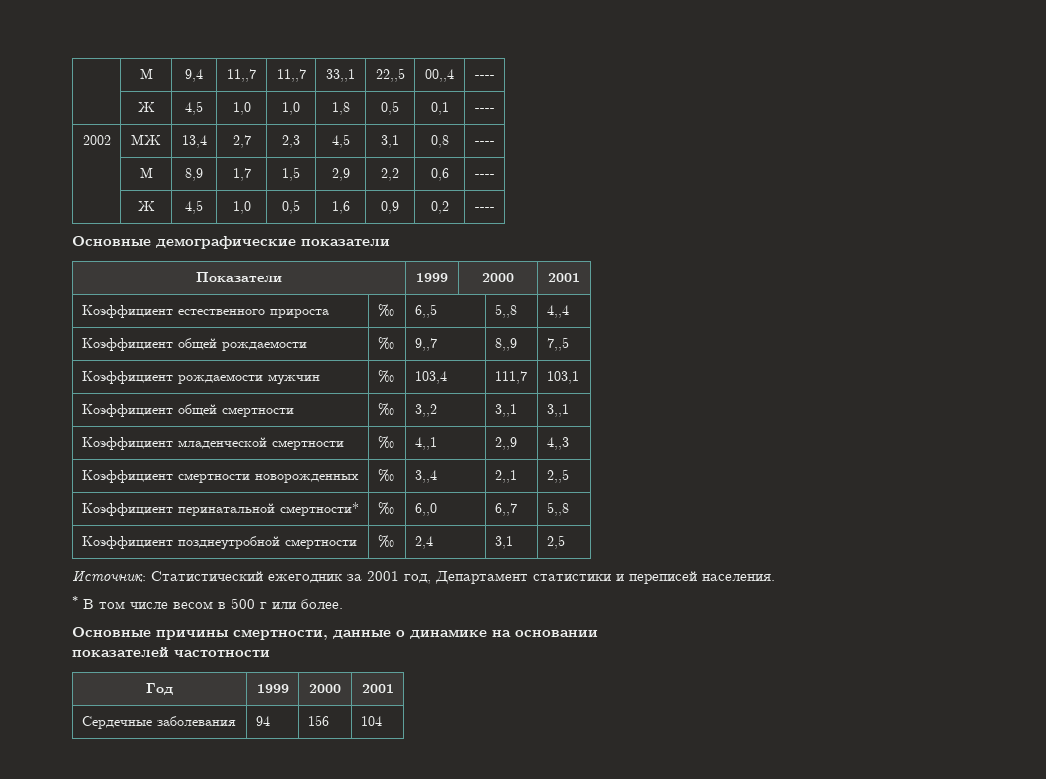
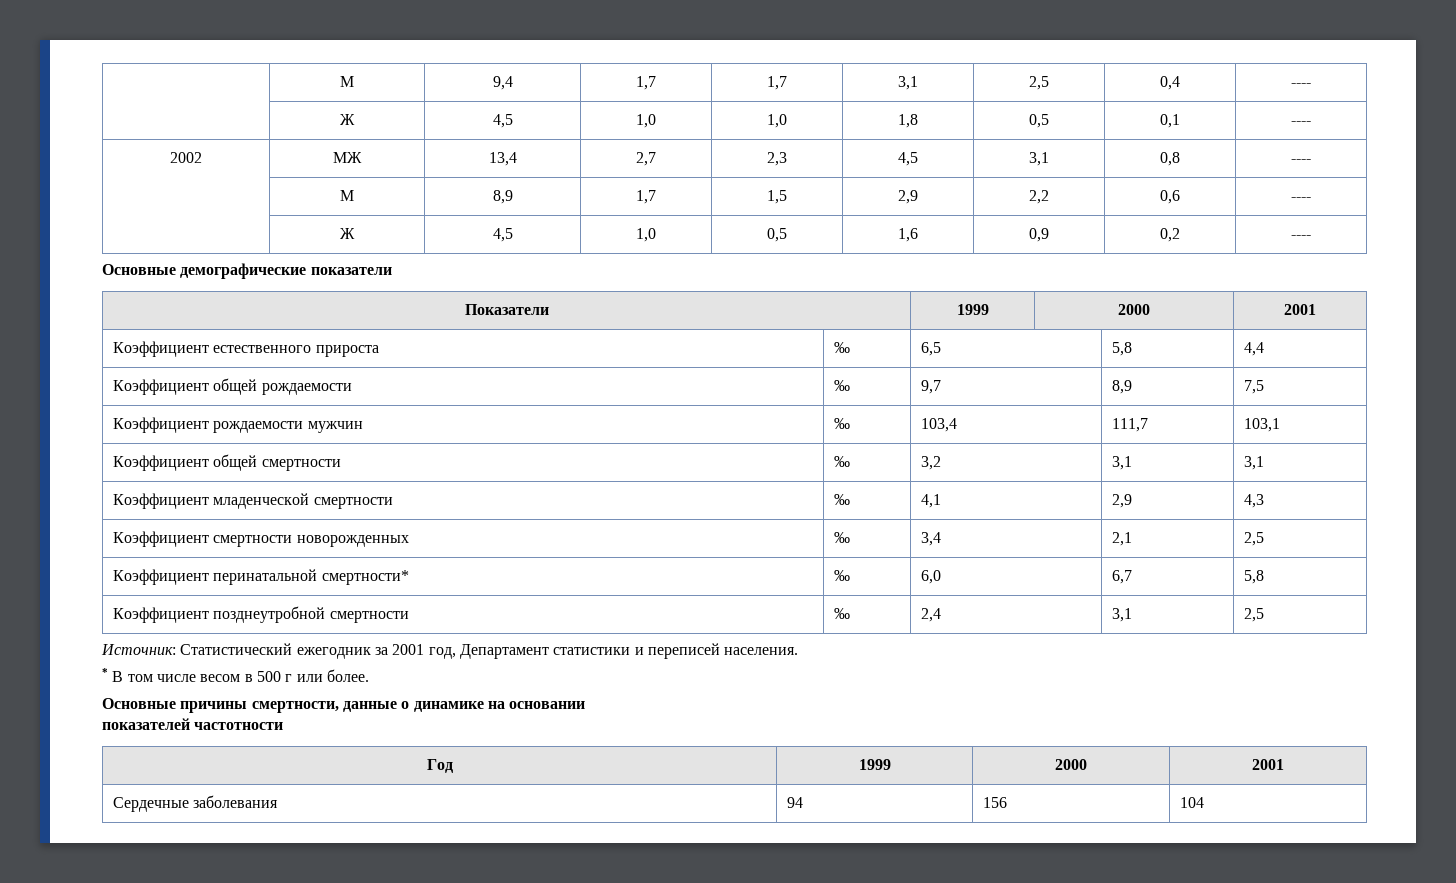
[227,69,256,82] [276,69,306,82] [326,69,355,82] [375,68,405,82] [425,69,454,82] 11,,7 | 11,,7 | 33,,1 | 22,,5 | 00,,4 -> [636,76,656,90] [767,76,787,90] [898,76,918,90] [1029,76,1049,90] [1160,76,1180,90] 1,7 | 1,7 | 3,1 | 2,5 | 0,4
[414,304,437,318] [494,304,517,318] [546,305,569,318] 6,,5 | 5,,8 | 4,,4 -> [920,342,941,356] [1111,342,1132,356] [1243,342,1264,356] 6,5 | 5,8 | 4,4
[414,338,437,351] [494,338,517,351] [546,337,569,351] 9,,7 | 8,,9 | 7,,5 -> [920,380,941,394] [1111,380,1132,394] [1243,380,1264,394] 9,7 | 8,9 | 7,5
[414,404,437,417] [494,404,517,417] [546,404,569,417] 3,,2 | 3,,1 | 3,,1 -> [920,456,941,470] [1111,456,1132,470] [1243,456,1264,470] 3,2 | 3,1 | 3,1
[414,437,437,450] [494,437,517,450] [546,437,569,450] 4,,1 | 2,,9 | 4,,3 -> [920,494,941,508] [1111,494,1132,508] [1243,494,1264,508] 4,1 | 2,9 | 4,3
[414,470,437,483] [494,470,517,483] [546,469,569,483] 3,,4 | 2,,1 | 2,,5 -> [920,532,941,546] [1111,532,1132,546] [1243,532,1264,546] 3,4 | 2,1 | 2,5
[414,503,437,516] [494,503,517,516] [546,502,569,516] 6,,0 | 6,,7 | 5,,8 -> [920,570,941,584] [1111,570,1132,584] [1243,570,1264,584] 6,0 | 6,7 | 5,8

